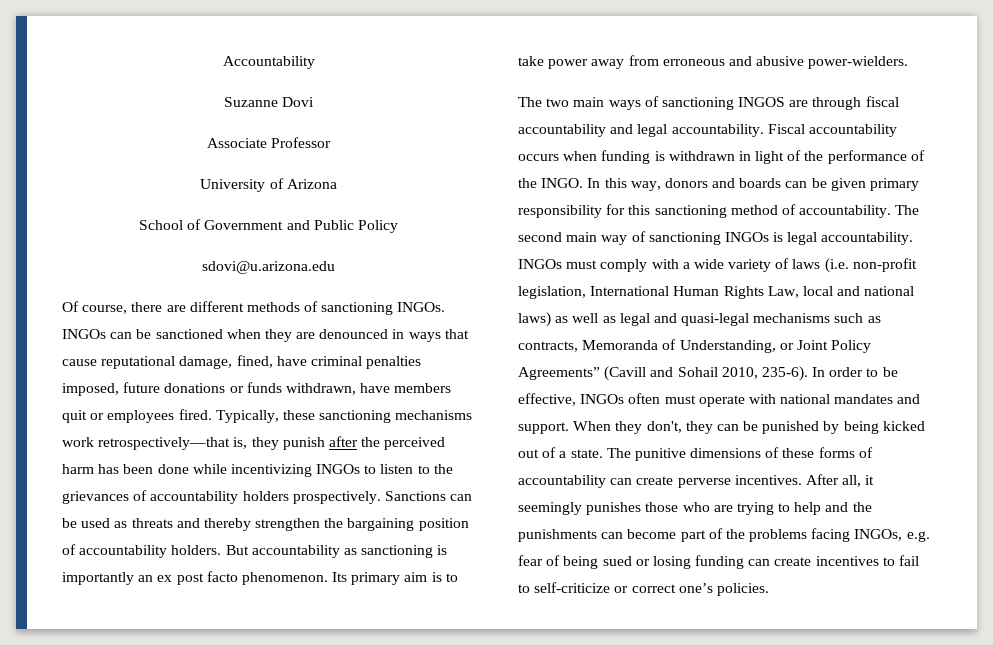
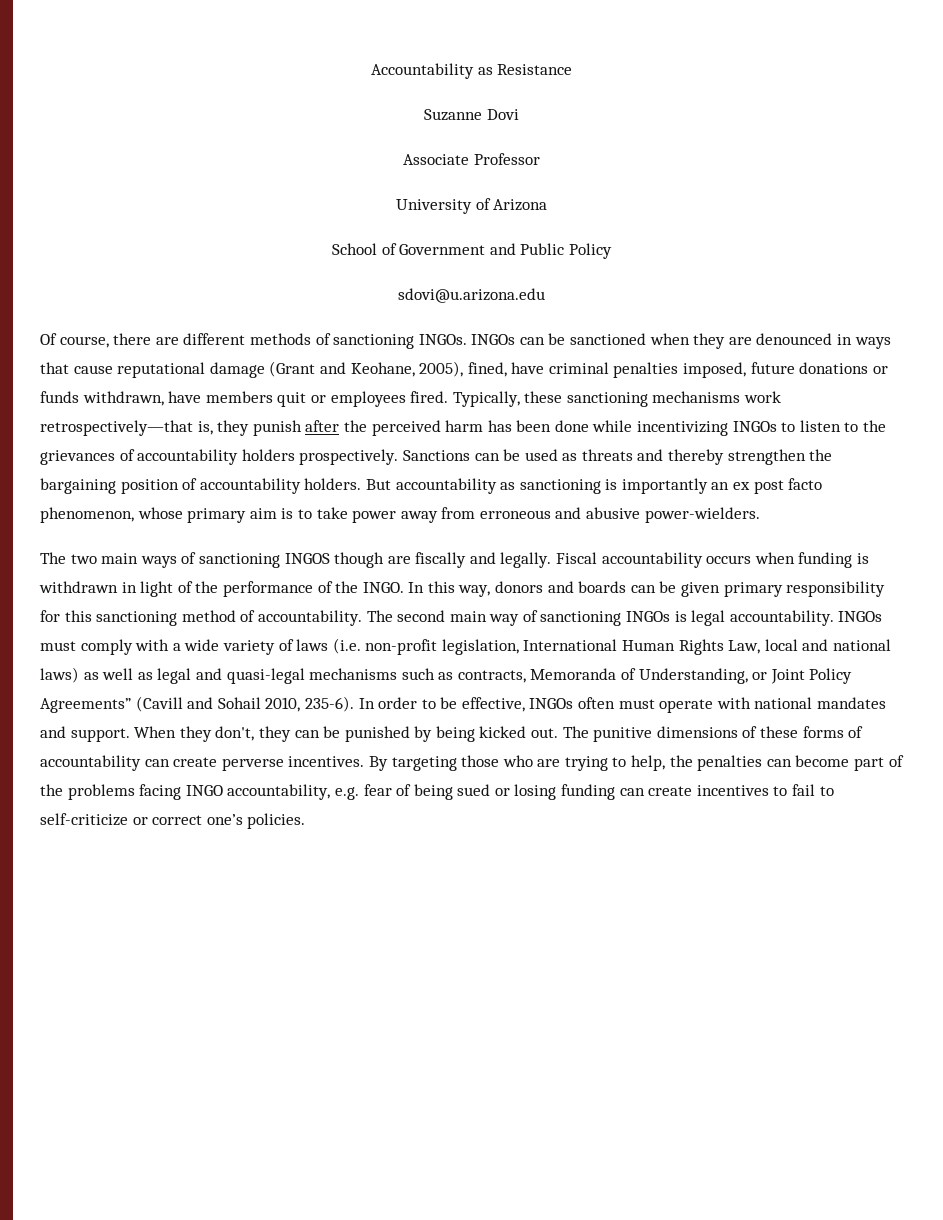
(315, 62) none -> [477,64,573,75] as Resistance
[179,356,233,369] damage, -> [209,361,464,378] damage (Grant and Keohane, 2005),
[241,572,348,585] phenomenon. Its -> [40,507,183,523] phenomenon, whose
[789,96,899,110] [518,124,764,137] are through fiscal accountability and legal accountability. -> [334,552,552,568] though are fiscally and legally.
[518,447,603,458] out of a state. -> [531,728,559,738] out.
[805,474,875,487] [518,502,642,515] After all, it seemingly punishes -> [368,756,457,771] By targeting
[794,502,872,515] [518,529,597,542] help and the punishments -> [631,755,763,771] help, the penalties
[854,529,903,541] INGOs, -> [185,784,331,800] INGO accountability,

